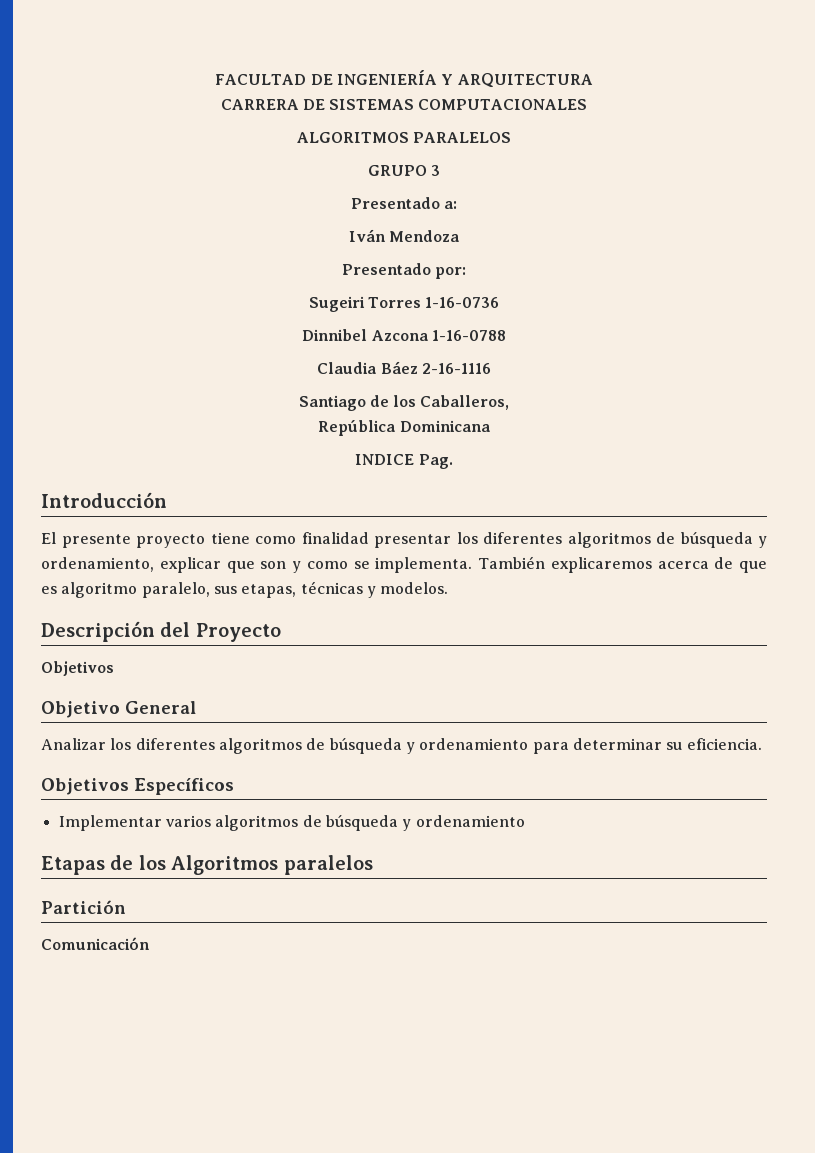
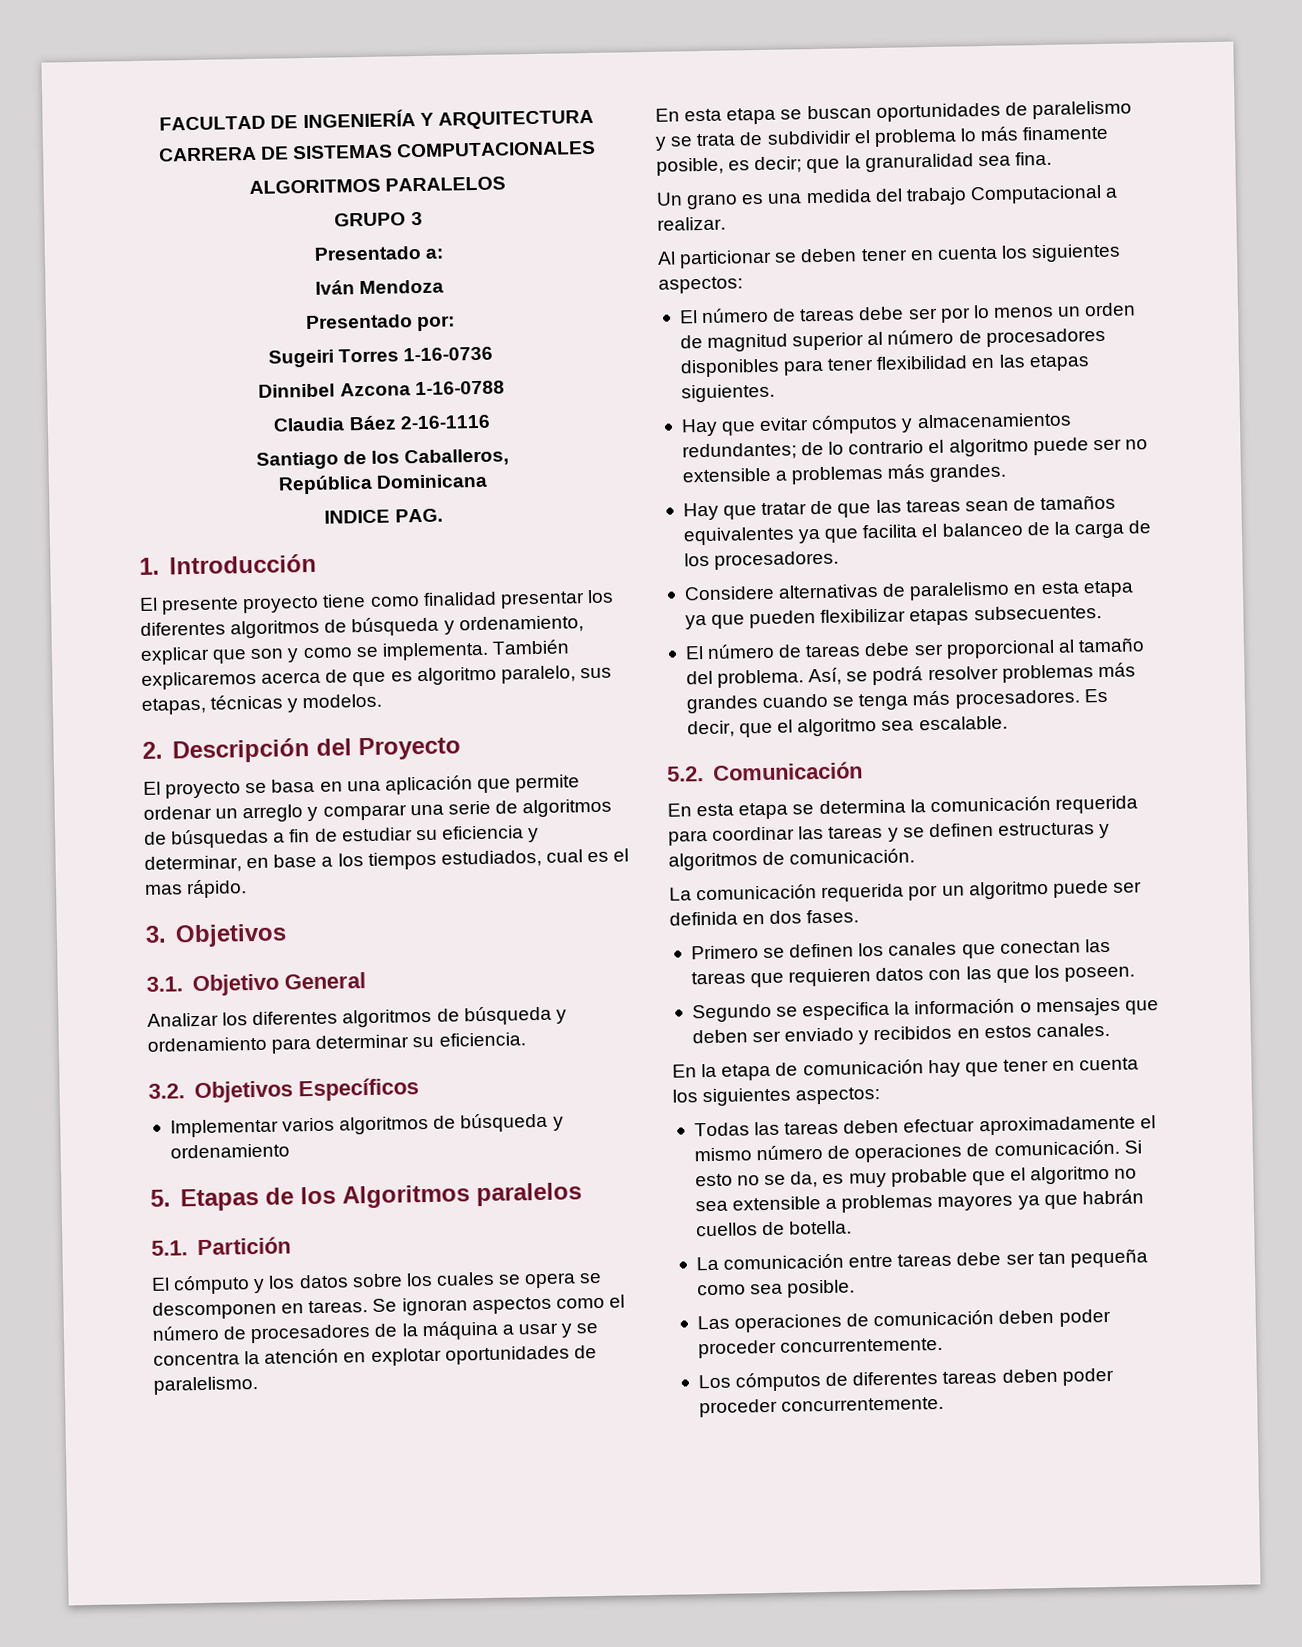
[418,454,453,469] Pag. // -> [394,508,443,523] [139,557,160,575] PAG. // 1.
(449, 588) none -> [142,741,163,759] 2.
(281, 632) none -> [143,774,581,799] [143,798,613,823] [144,825,540,849] [144,848,630,873] [145,879,248,899] [145,925,167,943] El proyecto se basa en una aplicación que permite ordenar un arreglo y comparar una serie de algoritmos de búsquedas a fin de estudiar su eficiencia y determinar, en base a los tiempos estudiados, cual es el mas rápido. // 3.
(114, 668) none -> [146,976,183,992] 3.1.
(762, 744) none -> [148,1083,185,1099] 3.2.
(525, 821) none -> [150,1189,171,1207] 5.
(373, 865) none -> [151,1240,188,1256] 5.1.
[41,937,150,950] Comunicación -> [151,1271,603,1295] [152,1294,625,1320] [152,1320,599,1344] [153,1345,597,1367] [153,1376,258,1395] [655,100,1132,125] [655,125,1110,151] [656,151,1052,176] [656,184,1119,210] [657,216,726,231] [657,243,1122,269] [658,276,743,294] [678,302,1137,324] [679,327,1106,352] [679,354,1090,378] [680,383,775,403] [680,412,1072,437] [681,437,1148,461] [681,463,1008,485] [682,494,1117,521] [682,520,1152,546] [683,550,840,570] [683,580,1134,601] [684,605,1102,630] [684,637,1145,660] [685,662,1136,688] [685,688,1108,714] [686,715,1008,738] [667,761,863,782] [667,795,1138,820] [668,822,1111,846] [668,848,916,871] [669,879,1142,903] [669,909,860,926] [690,938,1111,960] [690,964,1135,988] [691,997,1159,1023] [691,1022,1110,1045] [672,1057,1140,1081] [672,1086,881,1107] [693,1115,1156,1137] [693,1139,1142,1163] [694,1165,1138,1188] [694,1189,1144,1213] [695,1220,853,1237] [695,1248,1148,1271] [696,1279,856,1298] [696,1308,1111,1333] [697,1337,944,1359] [697,1367,1114,1392] [698,1396,945,1418] El cómputo y los datos sobre los cuales se opera se descomponen en tareas. Se ignoran aspectos como el número de procesadores de la máquina a usar y se concentra la atención en explotar oportunidades de paralelismo. // En esta etapa se buscan oportunidades de paralelismo y se trata de subdividir el problema lo más finamente posible, es decir; que la granuralidad sea fina. // Un grano es una medida del trabajo Computacional a realizar. // Al particionar se deben tener en cuenta los siguientes aspectos: // El número de tareas debe ser por lo menos un orden de magnitud superior al número de procesadores disponibles para tener flexibilidad en las etapas siguientes. // Hay que evitar cómputos y almacenamientos redundantes; de lo contrario el algoritmo puede ser no extensible a problemas más grandes. // Hay que tratar de que las tareas sean de tamaños equivalentes ya que facilita el balanceo de la carga de los procesadores. // Considere alternativas de paralelismo en esta etapa ya que pueden flexibilizar etapas subsecuentes. // El número de tareas debe ser proporcional al tamaño del problema. Así, se podrá resolver problemas más grandes cuando se tenga más procesadores. Es decir, que el algoritmo sea escalable. // 5.2. Comunicación // En esta etapa se determina la comunicación requerida para coordinar las tareas y se definen estructuras y algoritmos de comunicación. // La comunicación requerida por un algoritmo puede ser definida en dos fases. // Primero se definen los canales que conectan las tareas que requieren datos con las que los poseen. // Segundo se especifica la información o mensajes que deben ser enviado y recibidos en estos canales. // En la etapa de comunicación hay que tener en cuenta los siguientes aspectos: // Todas las tareas deben efectuar aproximadamente el mismo número de operaciones de comunicación. Si esto no se da, es muy probable que el algoritmo no sea extensible a problemas mayores ya que habrán cuellos de botella. // La comunicación entre tareas debe ser tan pequeña como sea posible. // Las operaciones de comunicación deben poder proceder concurrentemente. // Los cómputos de diferentes tareas deben poder proceder concurrentemente.

